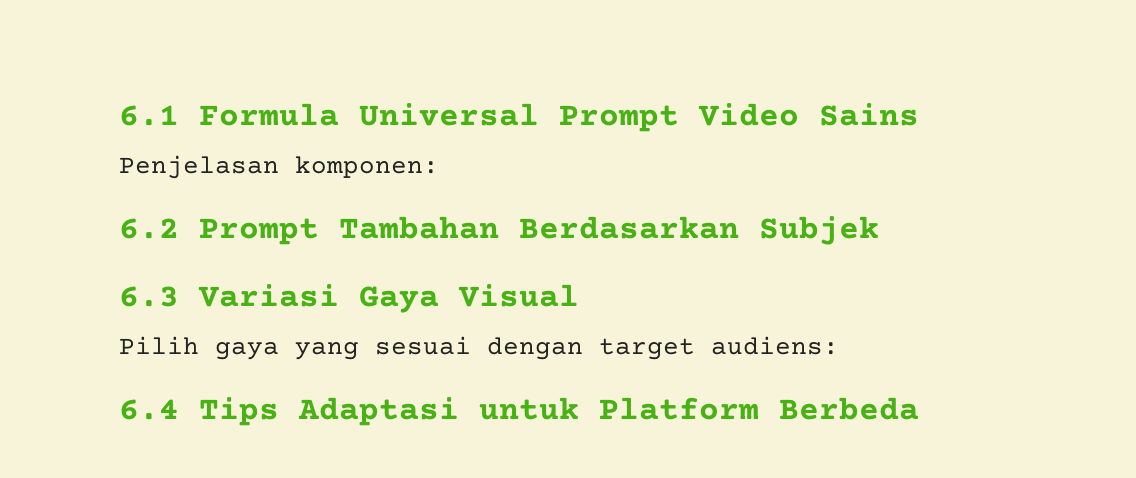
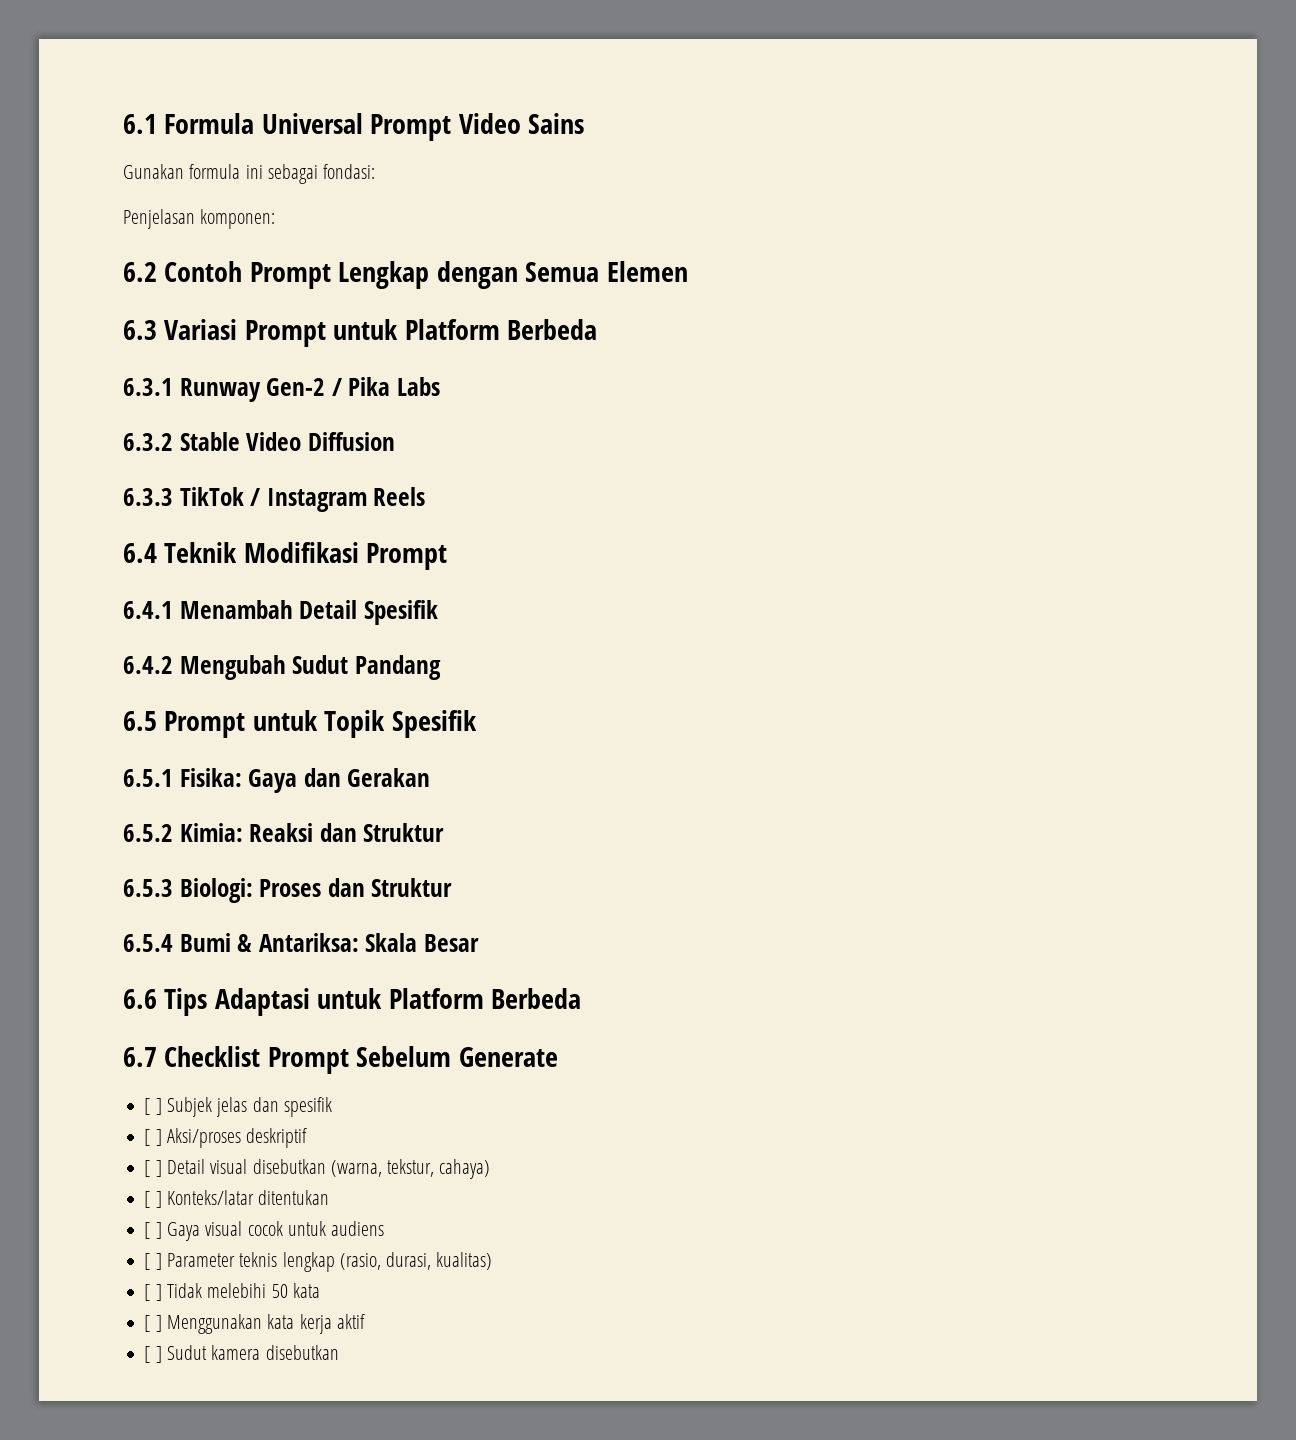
[119,155,439,179] [119,216,879,245] [119,284,579,313] [119,336,839,360] [119,399,179,420] Penjelasan komponen: // 6.2 Prompt Tambahan Berdasarkan Subjek // 6.3 Variasi Gaya Visual // Pilih gaya yang sesuai dengan target audiens: // 6.4 -> [123,164,376,184] [123,209,276,229] [123,261,688,289] [123,319,598,347] [123,377,441,402] [123,432,395,451] [123,487,426,512] [123,542,448,570] [123,600,438,625] [123,655,441,680] [123,710,477,738] [123,768,431,793] [123,823,445,842] [123,878,453,903] [123,933,480,952] [123,989,157,1009] Gunakan formula ini sebagai fondasi: // Penjelasan komponen: // 6.2 Contoh Prompt Lengkap dengan Semua Elemen // 6.3 Variasi Prompt untuk Platform Berbeda // 6.3.1 Runway Gen-2 / Pika Labs // 6.3.2 Stable Video Diffusion // 6.3.3 TikTok / Instagram Reels // 6.4 Teknik Modifikasi Prompt // 6.4.1 Menambah Detail Spesifik // 6.4.2 Mengubah Sudut Pandang // 6.5 Prompt untuk Topik Spesifik // 6.5.1 Fisika: Gaya dan Gerakan // 6.5.2 Kimia: Reaksi dan Struktur // 6.5.3 Biologi: Proses dan Struktur // 6.5.4 Bumi & Antariksa: Skala Besar // 6.6
(919, 408) none -> [123,1046,558,1074] [144,1097,332,1117] [144,1128,308,1148] [144,1159,491,1179] [144,1190,330,1208] [144,1221,385,1241] [144,1252,493,1272] [144,1283,320,1301] [144,1314,365,1334] [144,1345,339,1363] // 6.7 Checklist Prompt Sebelum Generate // [ ] Subjek jelas dan spesifik // [ ] Aksi/proses deskriptif // [ ] Detail visual disebutkan (warna, tekstur, cahaya) // [ ] Konteks/latar ditentukan // [ ] Gaya visual cocok untuk audiens // [ ] Parameter teknis lengkap (rasio, durasi, kualitas) // [ ] Tidak melebihi 50 kata // [ ] Menggunakan kata kerja aktif // [ ] Sudut kamera disebutkan

